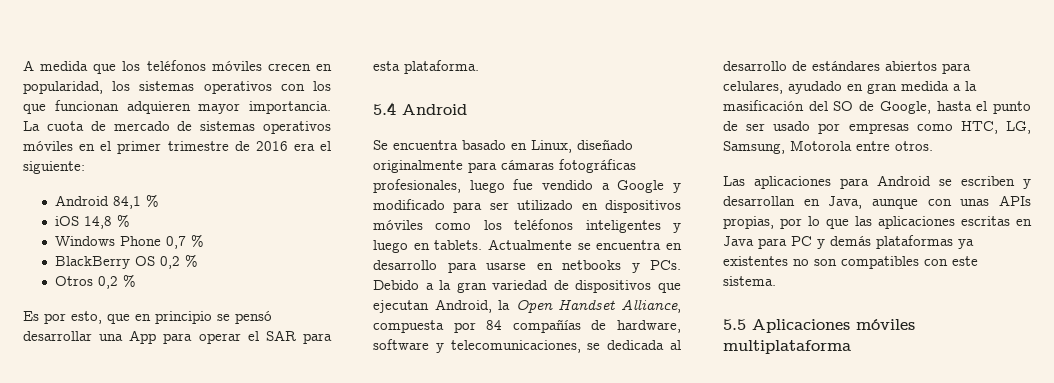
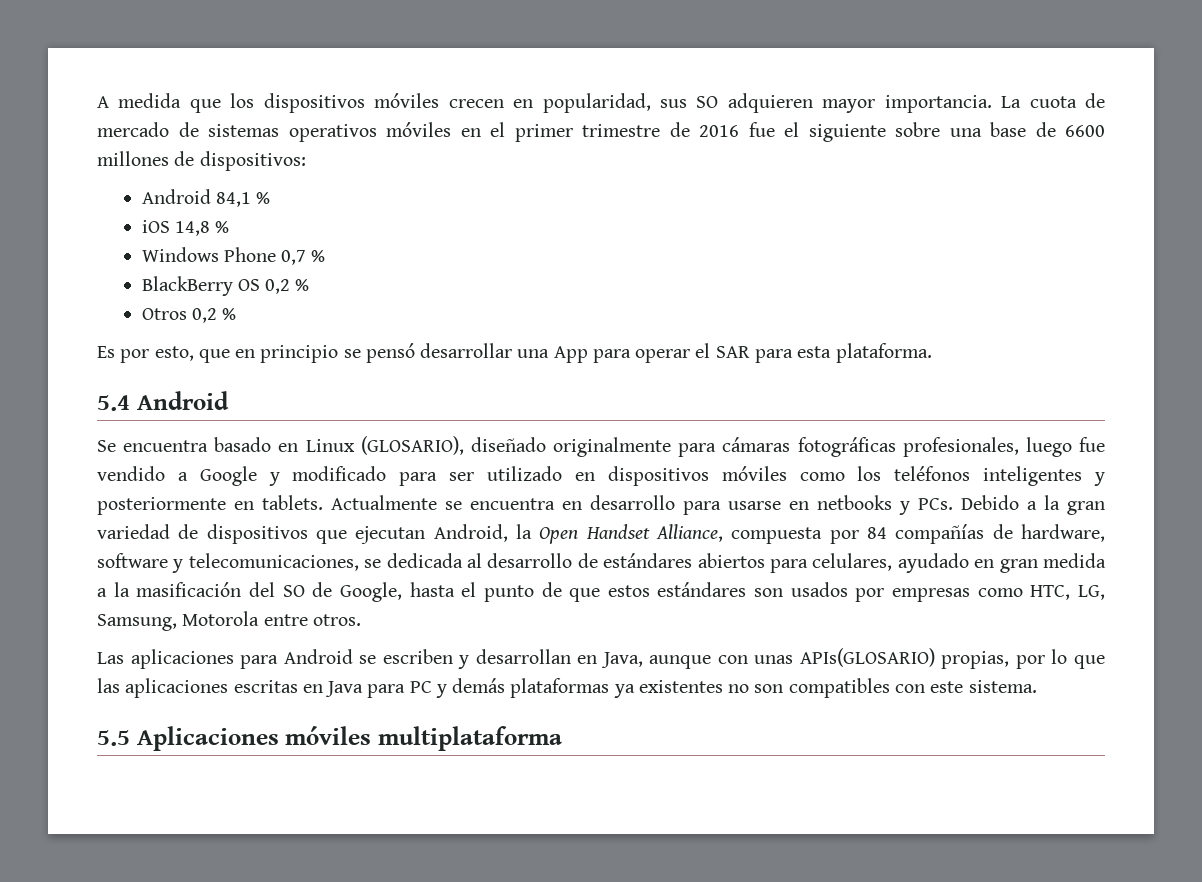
[146,60,206,71] teléfonos -> [263,93,365,113] dispositivos
[112,81,331,94] [23,100,119,114] los sistemas operativos con los que funcionan -> [659,96,719,108] sus SO
[293,141,331,151] [23,161,85,174] era el siguiente: -> [748,122,1105,142] [97,151,306,171] fue el siguiente sobre una base de 6600 millones de dispositivos:
[531,140,572,153] Linux, -> [305,436,464,455] Linux (GLOSARIO),
[373,240,408,253] luego -> [97,497,226,515] posteriormente
[746,121,811,131] ser usado -> [569,582,848,602] que estos estándares son usados
[999,195,1031,206] APIs -> [799,648,935,667] APIs(GLOSARIO)

